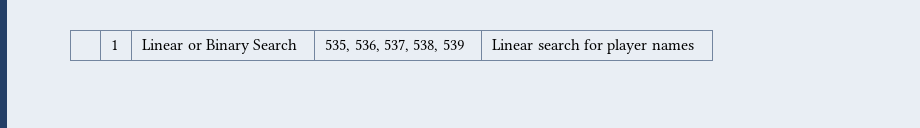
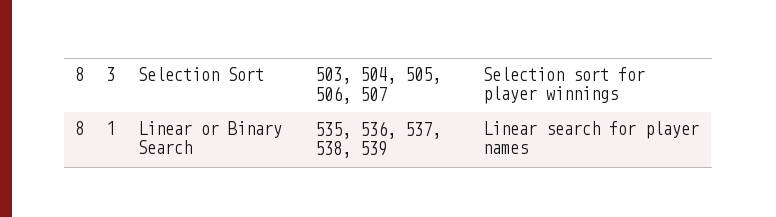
(111, 45) none -> [74,67,84,81] [105,67,115,81] [137,67,264,81] [314,67,441,84] [314,86,387,104] [482,67,645,81] [482,86,618,104] [74,121,84,135] 8 | 3 | Selection Sort | 503, 504, 505, 506, 507 | Selection sort for player winnings // 8

